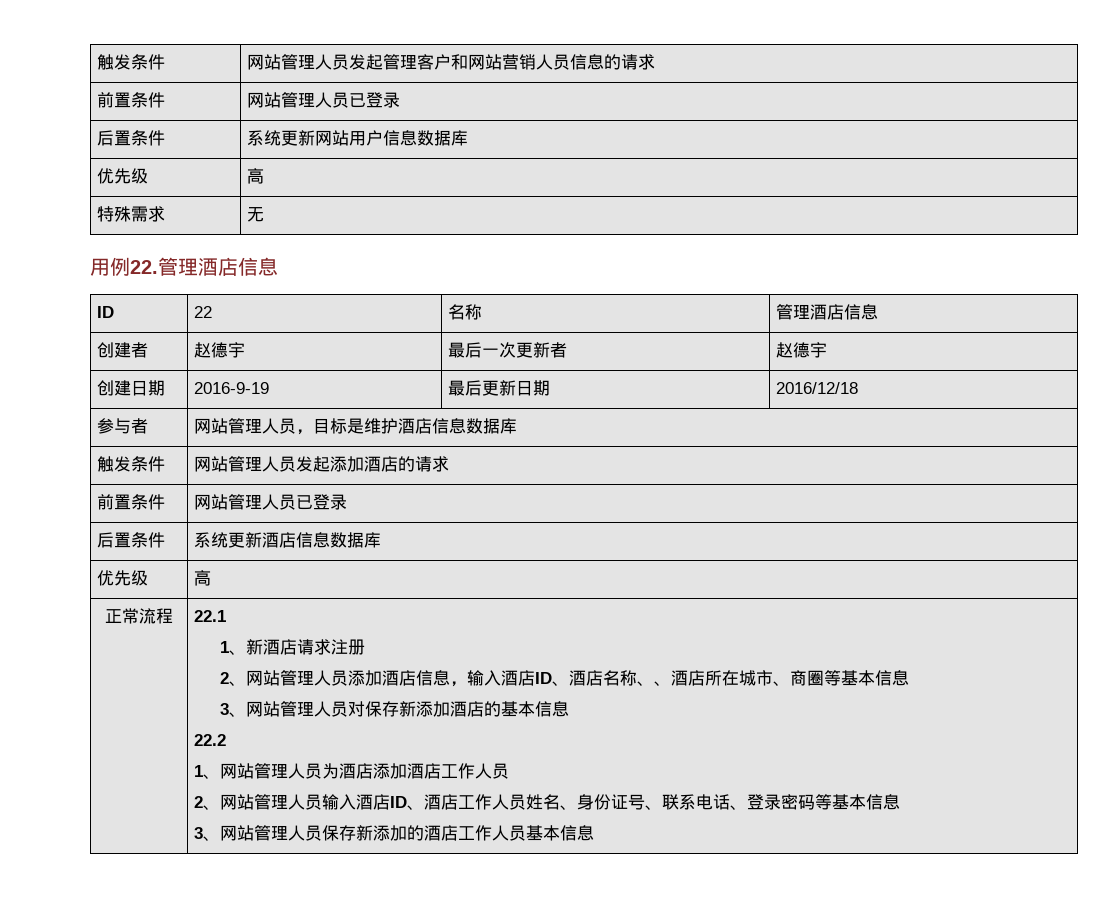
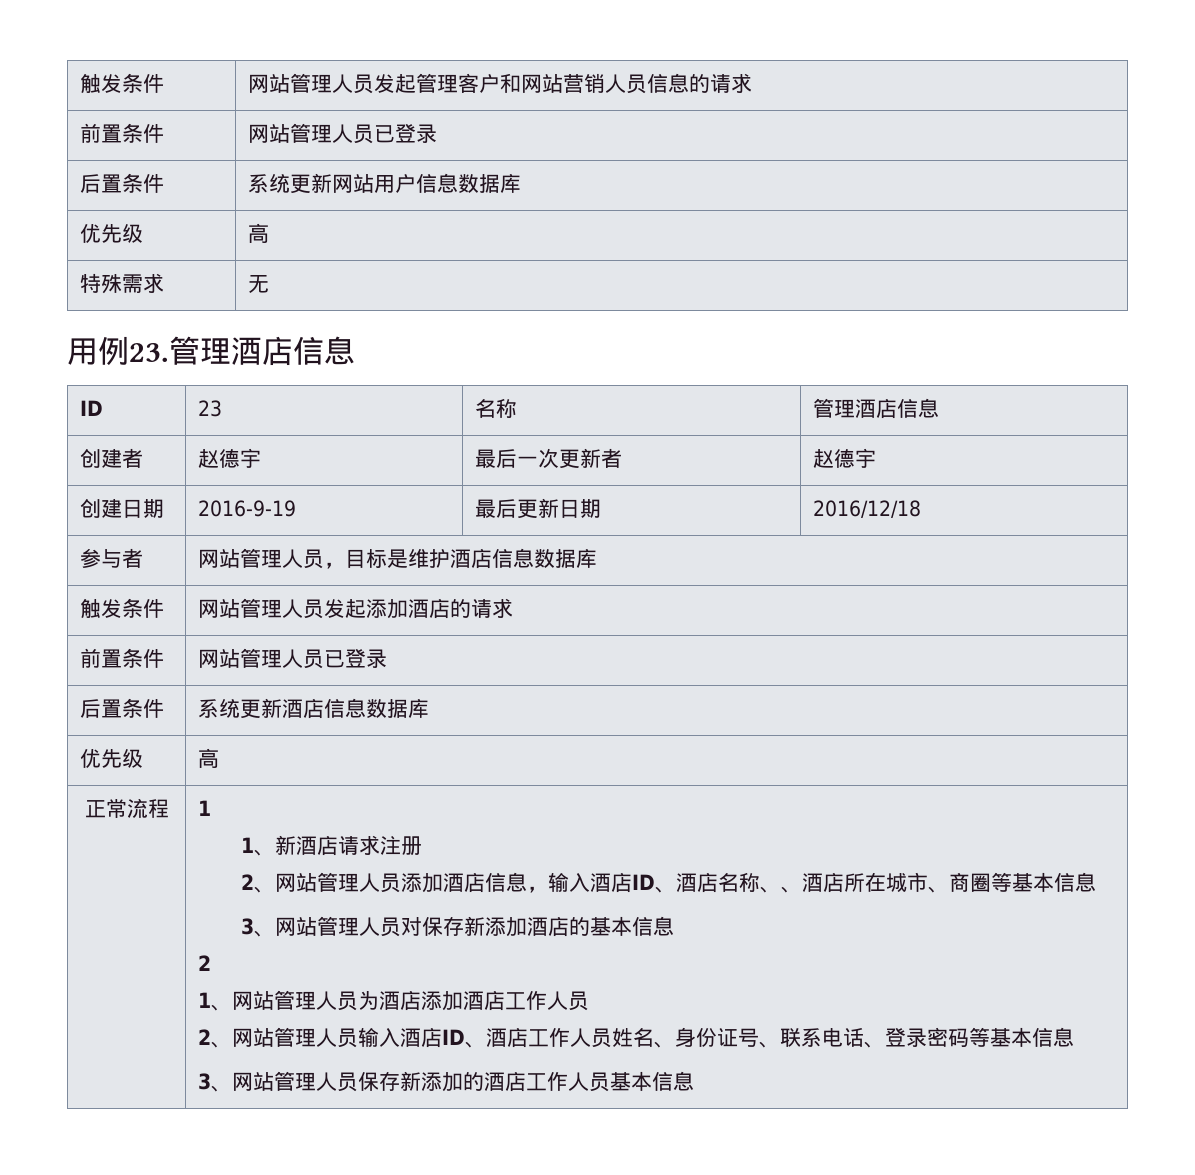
[130,260,158,274] 22. -> [129,343,169,362] 23.
[193,306,212,318] 22 -> [197,400,222,417] 23
[193,610,226,622] 22.1 -> [197,800,211,816] 1
[193,734,226,746] 22.2 -> [197,955,211,971] 2

